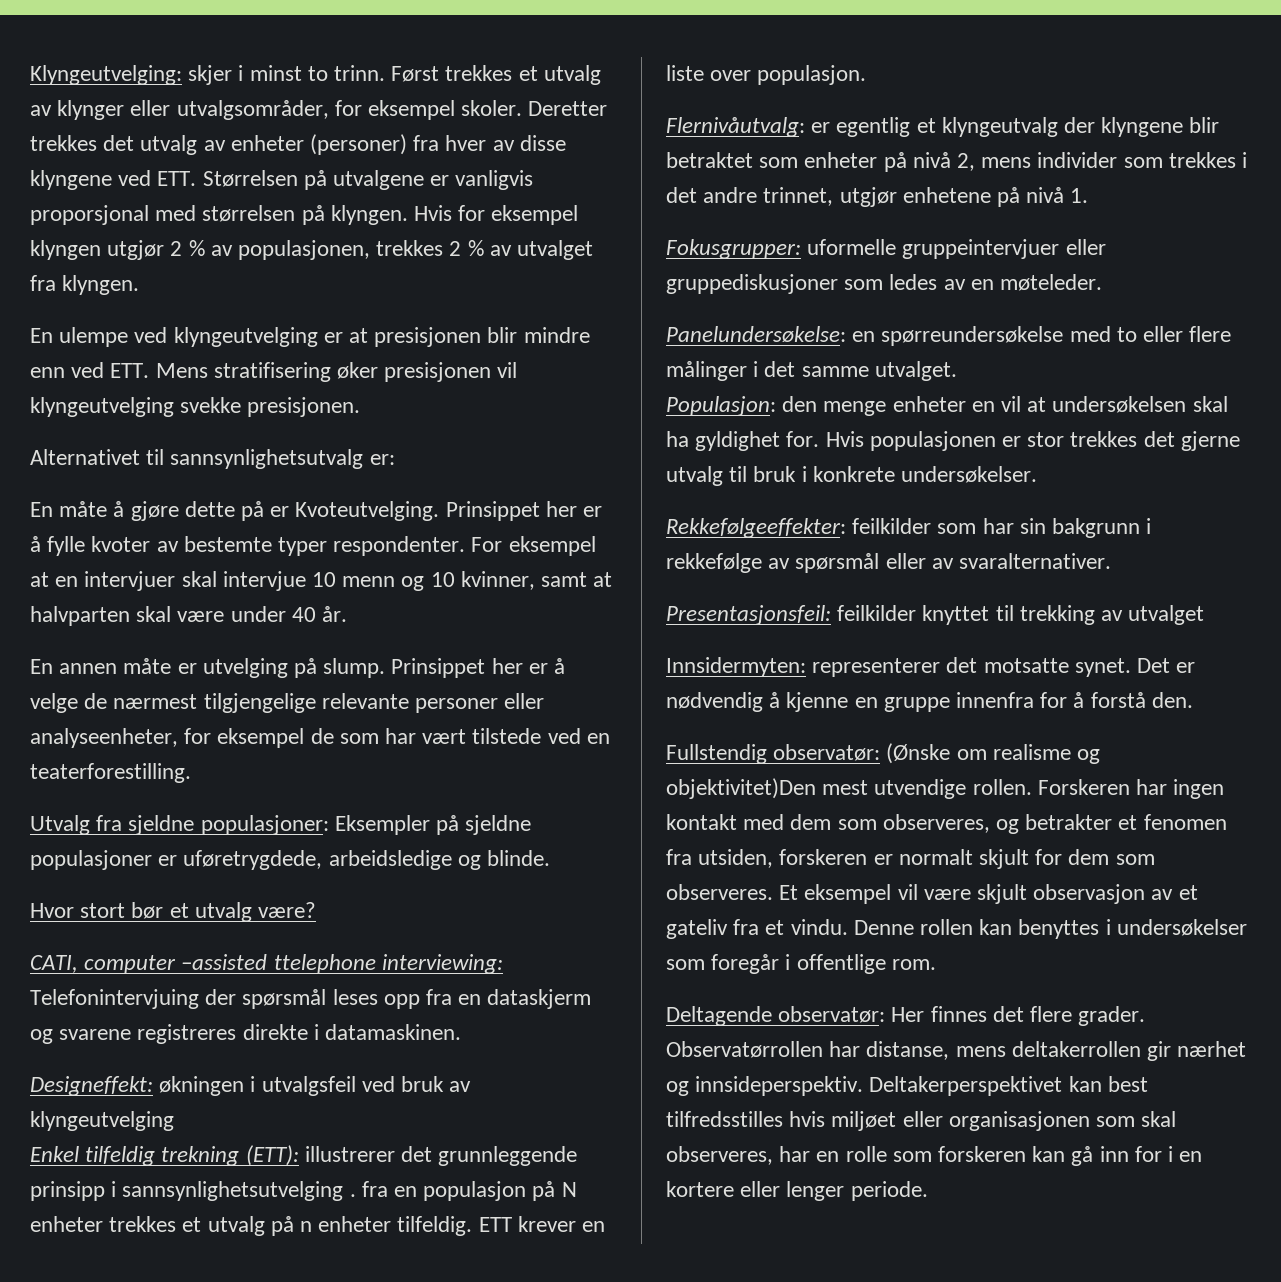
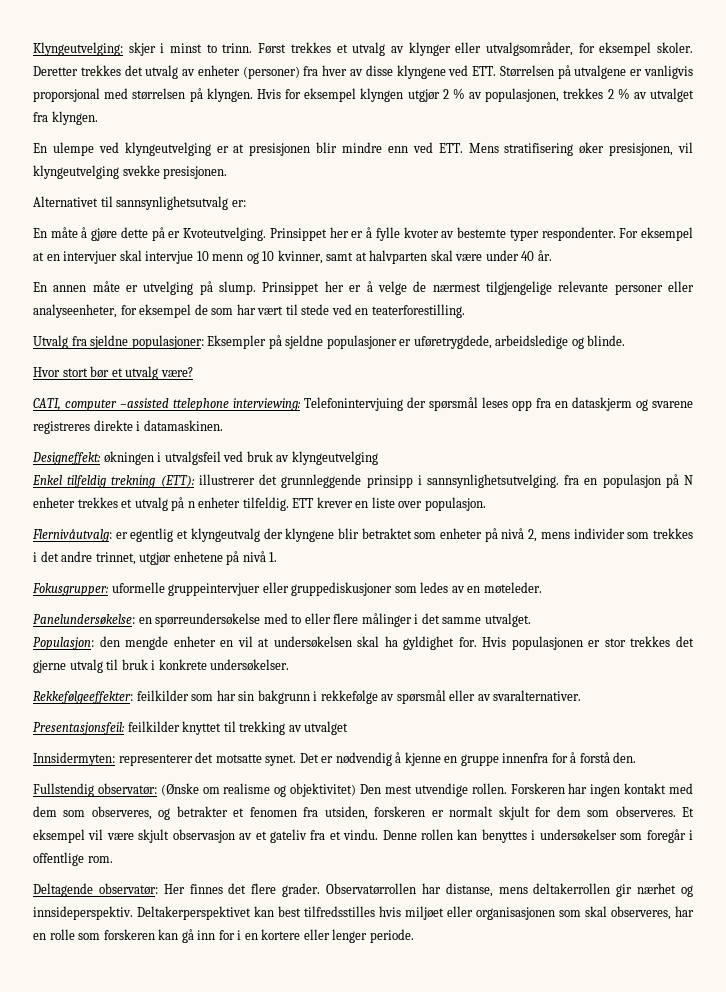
[384,362,492,382] presisjonen -> [609,143,674,156] presisjonen,
[472,728,542,744] tilstede -> [285,304,330,315] til stede
[122,1181,356,1201] sannsynlighetsutvelging . -> [426,474,559,488] sannsynlighetsutvelging.
[823,401,887,416] menge -> [125,636,169,650] mengde
[666,778,816,799] objektivitet)Den -> [290,783,382,797] objektivitet) Den

